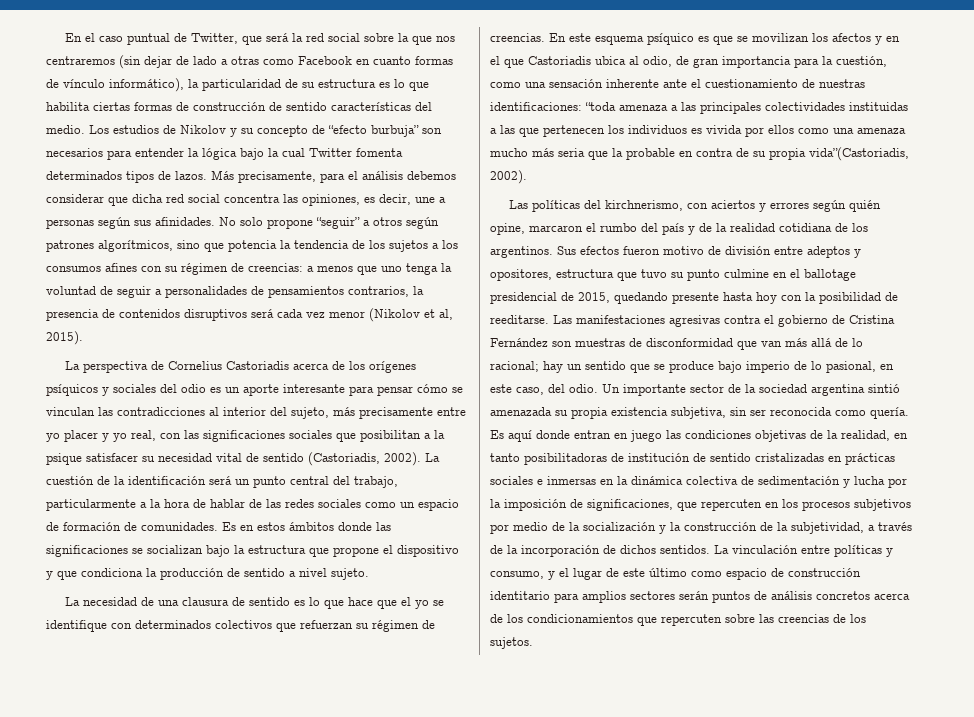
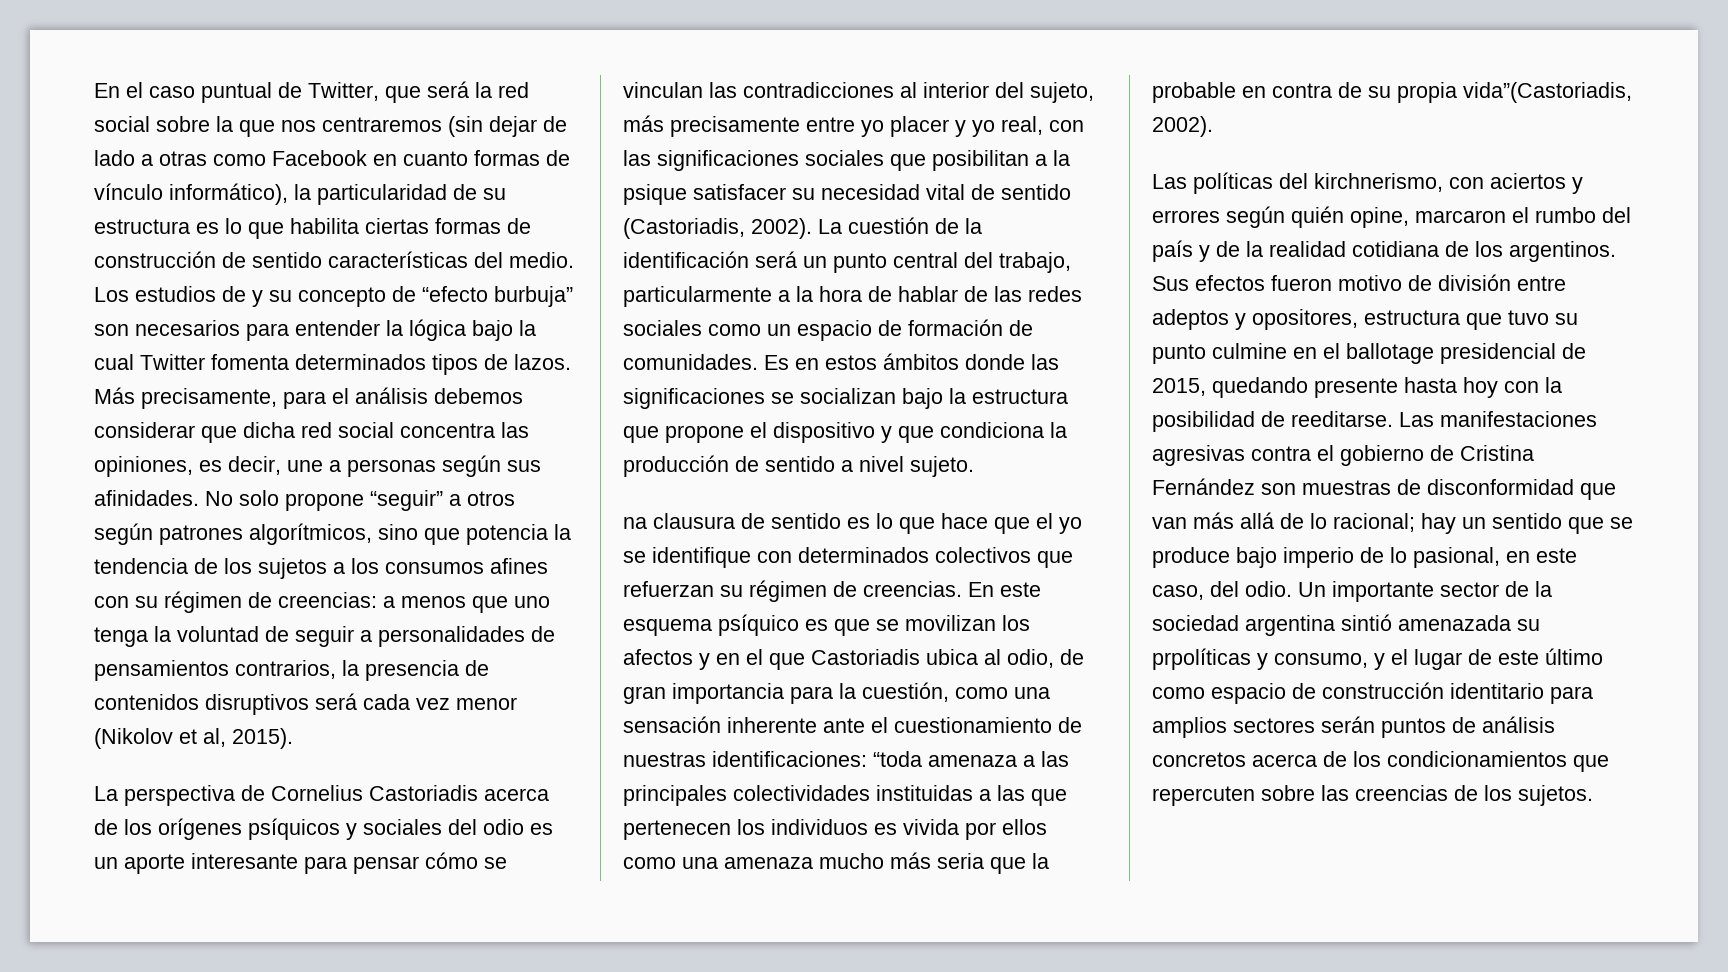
[180,125,226,134] Nikolov -> (246, 294) none
[64,597,179,606] La necesidad de una -> [623,517,647,529] na
[571,407,909,419] [490,430,908,442] [490,453,895,465] [490,476,907,488] [490,499,911,511] [490,522,912,534] [490,545,882,557] propia existencia subjetiva, sin ser reconocida como quería. Es aquí donde entran en juego las condiciones objetivas de la realidad, en tanto posibilitadoras de institución de sentido cristalizadas en prácticas sociales e inmersas en la dinámica colectiva de sedimentación y lucha por la imposición de significaciones, que repercuten en los procesos subjetivos por medio de la socialización y la construcción de la subjetividad, a través de la incorporación de dichos sentidos. La vinculación entre políticas -> [1152,648,1251,670] prpolíticas

